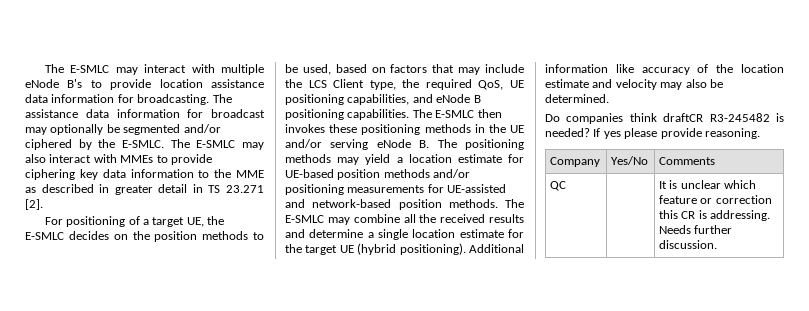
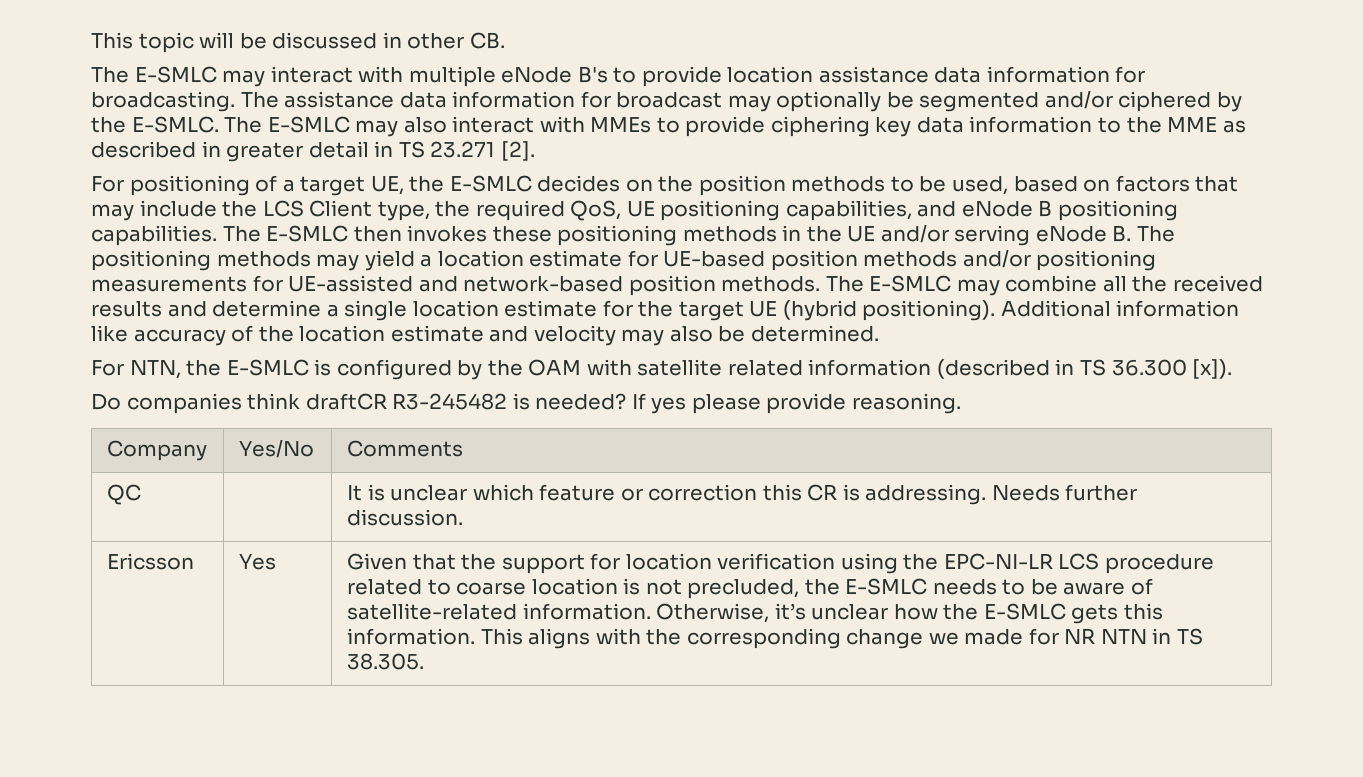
(44, 68) none -> [91,32,505,53] This topic will be discussed in other CB. //
(609, 98) none -> [91,359,1233,380] // For NTN, the E-SMLC is configured by the OAM with satellite related information (described in TS 36.300 [x]).
(718, 244) none -> [106,553,194,570] [238,554,276,570] [346,553,1214,574] [346,578,1153,599] [346,603,1163,624] [346,628,1203,649] [346,653,424,670] // Ericsson | Yes | Given that the support for location verification using the EPC-NI-LR LCS procedure related to coarse location is not precluded, the E-SMLC needs to be aware of satellite-related information. Otherwise, it’s unclear how the E-SMLC gets this information. This aligns with the corresponding change we made for NR NTN in TS 38.305.

